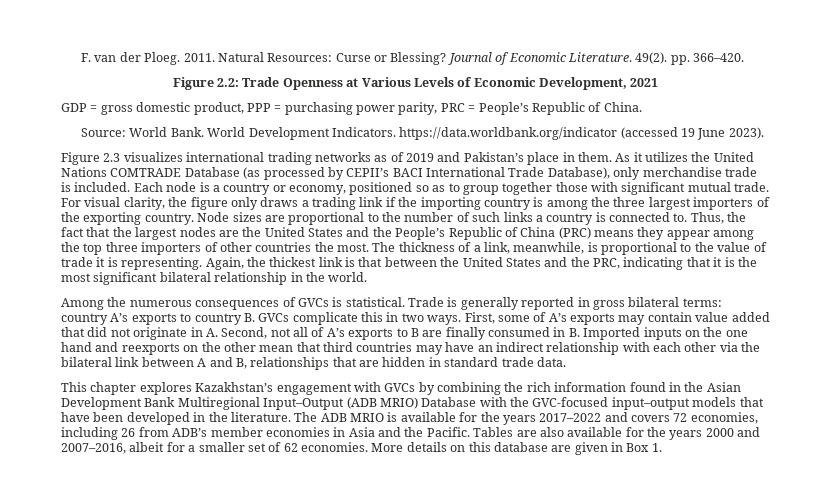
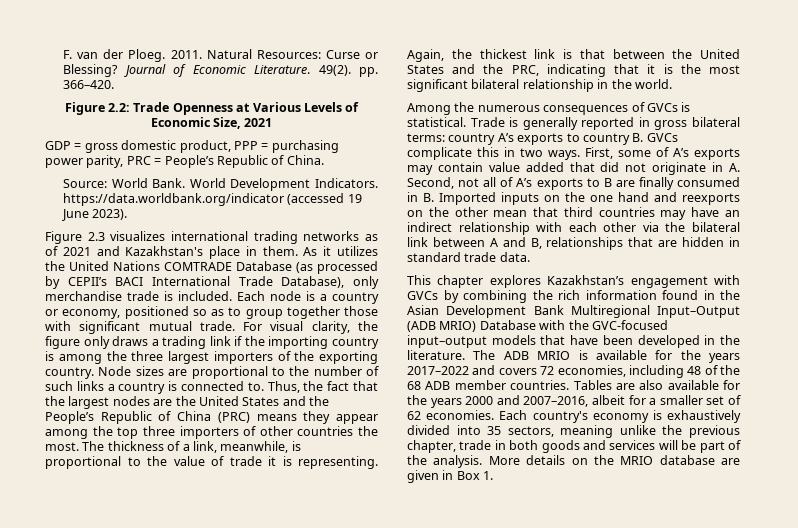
[539,77,627,90] Development, -> [213,117,241,129] Size,
[406,152,524,162] 2019 and Pakistan’s -> [62,246,204,256] 2021 and Kazakhstan's
[121,427,470,437] 26 from ADB’s member economies in Asia and the Pacific. -> [687,365,740,375] [407,380,570,390] 48 of the 68 ADB member countries.
(368, 447) none -> [499,410,741,423] [407,425,740,438] [407,440,741,453] [407,455,483,468] Each country's economy is exhaustively divided into 35 sectors, meaning unlike the previous chapter, trade in both goods and services will be part of the analysis.
[468,442,491,452] this -> [593,455,654,465] the MRIO

